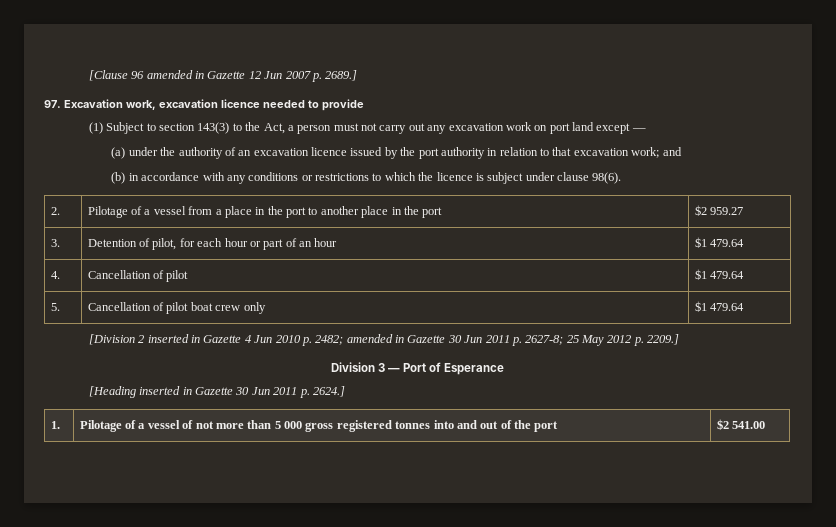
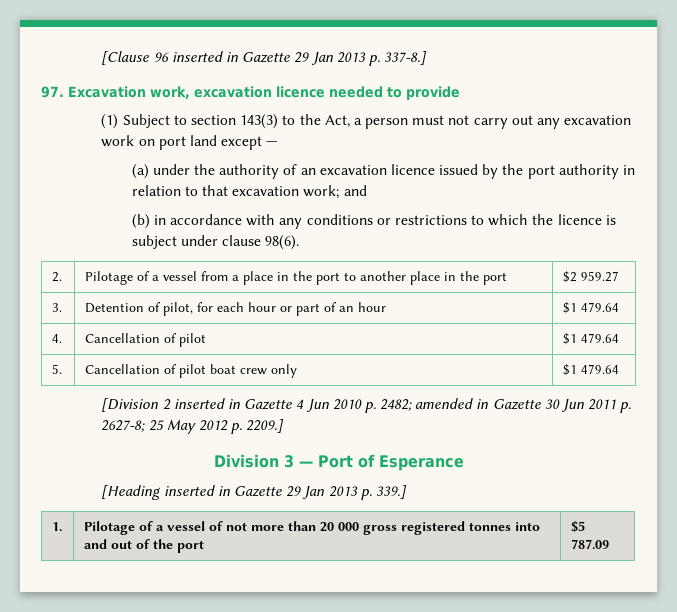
[146,70,358,82] amended in Gazette 12 Jun 2007 p. 2689.] -> [171,51,428,66] inserted in Gazette 29 Jan 2013 p. 337-8.]
[235,386,345,398] 30 Jun 2011 p. 2624.] -> [286,485,407,500] 29 Jan 2013 p. 339.]
[274,421,281,429] 5 -> [319,522,334,532] 20
[716,419,766,430] $2 541.00 -> [570,520,585,533] [570,539,609,549] $5 787.09

